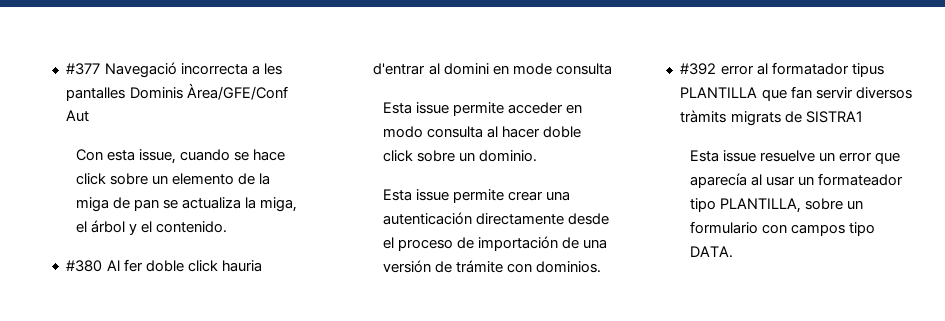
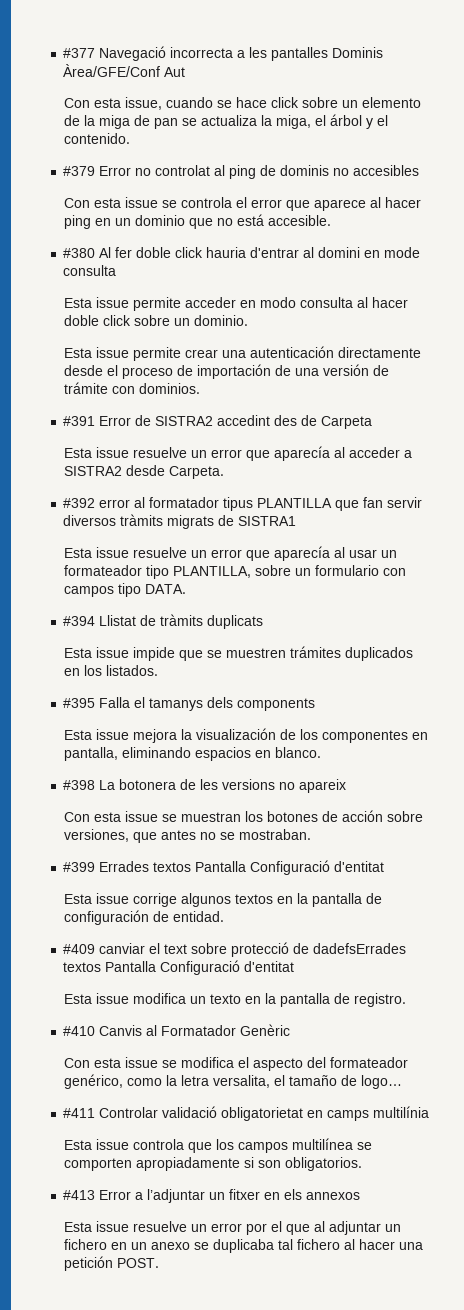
(228, 227) none -> [63,165,420,179] [63,197,421,211] [63,214,331,229] // #379 Error no controlat al ping de dominis no accesibles // Con esta issue se controla el error que aparece al hacer ping en un dominio que no está accesible.
(602, 267) none -> [63,415,373,429] [63,446,412,461] [63,465,224,479] // #391 Error de SISTRA2 accedint des de Carpeta // Esta issue resuelve un error que aparecía al acceder a SISTRA2 desde Carpeta.
(733, 252) none -> [63,614,264,629] [63,646,413,661] [63,665,158,676] [63,697,316,711] [63,728,428,743] [63,747,321,761] [63,779,347,793] [63,810,423,822] [63,829,311,843] [63,860,385,875] [63,893,382,907] [63,910,224,925] [63,942,407,957] [63,960,295,975] [63,993,406,1007] [63,1024,291,1036] [63,1057,408,1071] [63,1074,402,1089] [63,1106,430,1121] [63,1138,372,1153] [63,1157,362,1171] [63,1189,361,1203] [63,1221,401,1235] [63,1239,423,1253] [63,1256,159,1271] // #394 Llistat de tràmits duplicats // Esta issue impide que se muestren trámites duplicados en los listados. // #395 Falla el tamanys dels components // Esta issue mejora la visualización de los componentes en pantalla, eliminando espacios en blanco. // #398 La botonera de les versions no apareix // Con esta issue se muestran los botones de acción sobre versiones, que antes no se mostraban. // #399 Errades textos Pantalla Configuració d'entitat // Esta issue corrige algunos textos en la pantalla de configuración de entidad. // #409 canviar el text sobre protecció de dadefsErrades textos Pantalla Configuració d'entitat // Esta issue modifica un texto en la pantalla de registro. // #410 Canvis al Formatador Genèric // Con esta issue se modifica el aspecto del formateador genérico, como la letra versalita, el tamaño de logo… // #411 Controlar validació obligatorietat en camps multilínia // Esta issue controla que los campos multilínea se comporten apropiadamente si son obligatorios. // #413 Error a l’adjuntar un fitxer en els annexos // Esta issue resuelve un error por el que al adjuntar un fichero en un anexo se duplicaba tal fichero al hacer una petición POST.

